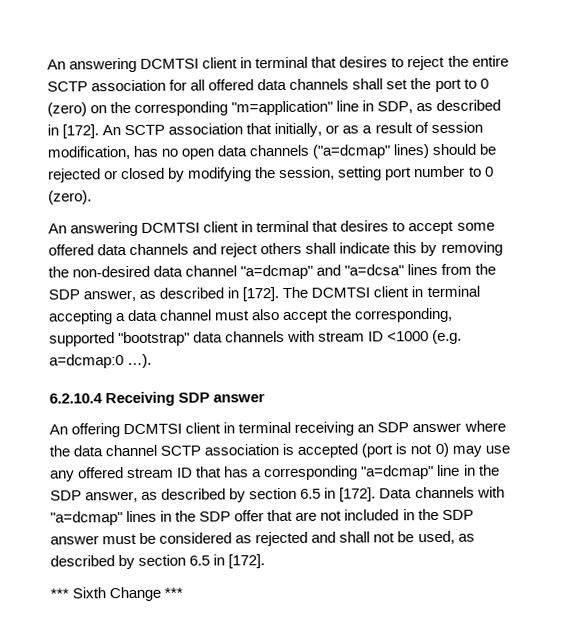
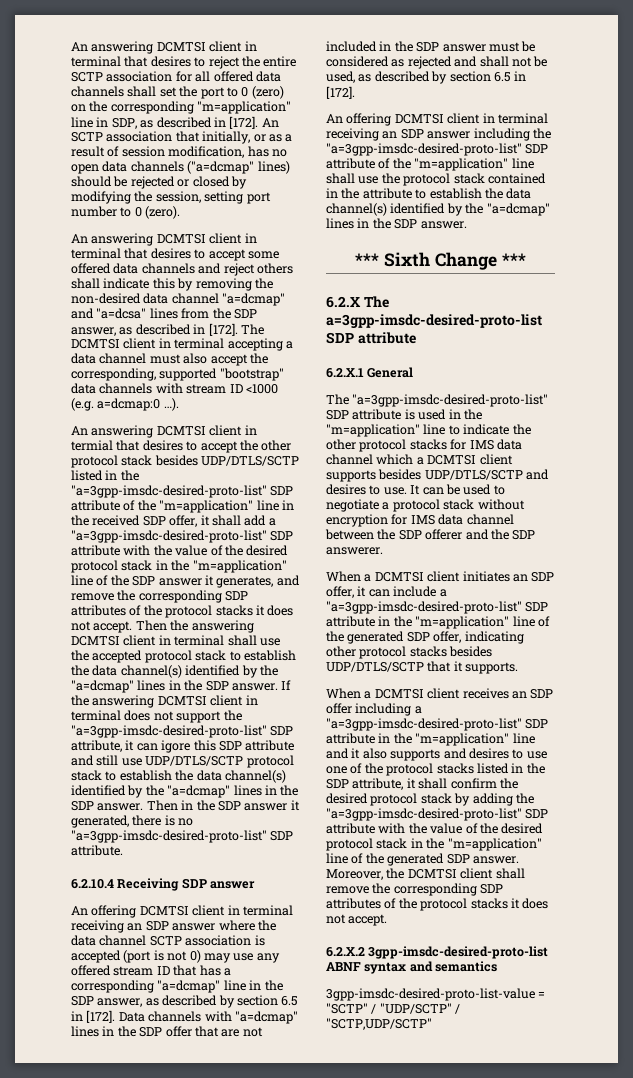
(153, 361) none -> [71,425,257,438] [71,440,292,453] [71,455,300,468] [71,470,139,481] [71,485,294,498] [71,500,294,513] [71,515,276,527] [71,530,294,543] [71,545,289,556] [71,560,287,573] [71,575,300,588] [71,590,249,603] [71,605,294,618] [71,620,254,633] [71,635,280,646] [71,650,296,663] [71,665,278,678] [71,680,292,693] [71,695,258,708] [71,710,242,723] [71,725,294,738] [71,740,295,753] [71,755,294,768] [71,770,286,783] [71,785,299,798] [71,800,300,811] [71,815,194,828] [71,830,294,843] [71,845,123,856] // An answering DCMTSI client in termial that desires to accept the other protocol stack besides UDP/DTLS/SCTP listed in the "a=3gpp-imsdc-desired-proto-list" SDP attribute of the "m=application" line in the received SDP offer, it shall add a "a=3gpp-imsdc-desired-proto-list" SDP attribute with the value of the desired protocol stack in the "m=application" line of the SDP answer it generates, and remove the corresponding SDP attributes of the protocol stacks it does not accept. Then the answering DCMTSI client in terminal shall use the accepted protocol stack to establish the data channel(s) identified by the "a=dcmap" lines in the SDP answer. If the answering DCMTSI client in terminal does not support the "a=3gpp-imsdc-desired-proto-list" SDP attribute, it can igore this SDP attribute and still use UDP/DTLS/SCTP protocol stack to establish the data channel(s) identified by the "a=dcmap" lines in the SDP answer. Then in the SDP answer it generated, there is no "a=3gpp-imsdc-desired-proto-list" SDP attribute.
[50,586,184,602] *** Sixth Change *** -> [326,113,548,126] [326,128,551,141] [326,143,549,156] [326,158,534,171] [326,173,546,186] [326,188,532,199] [326,203,550,216] [326,218,467,229] [355,252,526,270] [326,296,389,308] [326,314,542,328] [326,332,416,344] [326,367,414,378] [326,394,549,407] [326,409,482,420] [326,424,531,437] [326,439,522,452] [326,454,513,465] [326,469,550,482] [326,484,505,495] [326,499,525,512] [326,514,514,527] [325,529,536,540] [326,547,383,555] [326,571,555,582] [326,586,447,598] [326,601,549,614] [326,616,550,629] [326,631,524,644] [326,646,493,659] [326,661,519,674] [326,688,554,699] [326,703,422,716] [326,718,549,731] [326,733,535,746] [326,748,547,761] [326,763,545,776] [326,778,518,790] [326,793,534,806] [326,808,549,821] [326,823,544,834] [326,838,542,851] [326,853,519,866] [326,868,525,880] [326,883,504,896] [326,898,549,911] [326,914,388,926] [326,946,549,959] [326,961,498,974] [326,988,546,1001] [326,1003,461,1014] [326,1018,432,1030] An offering DCMTSI client in terminal receiving an SDP answer including the "a=3gpp-imsdc-desired-proto-list" SDP attribute of the "m=application" line shall use the protocol stack contained in the attribute to establish the data channel(s) identified by the "a=dcmap" lines in the SDP answer. // *** Sixth Change *** // 6.2.X The a=3gpp-imsdc-desired-proto-list SDP attribute // 6.2.X.1 General // The "a=3gpp-imsdc-desired-proto-list" SDP attribute is used in the "m=application" line to indicate the other protocol stacks for IMS data channel which a DCMTSI client supports besides UDP/DTLS/SCTP and desires to use. It can be used to negotiate a protocol stack without encryption for IMS data channel between the SDP offerer and the SDP answerer. // When a DCMTSI client initiates an SDP offer, it can include a "a=3gpp-imsdc-desired-proto-list" SDP attribute in the "m=application" line of the generated SDP offer, indicating other protocol stacks besides UDP/DTLS/SCTP that it supports. // When a DCMTSI client receives an SDP offer including a "a=3gpp-imsdc-desired-proto-list" SDP attribute in the "m=application" line and it also supports and desires to use one of the protocol stacks listed in the SDP attribute, it shall confirm the desired protocol stack by adding the "a=3gpp-imsdc-desired-proto-list" SDP attribute with the value of the desired protocol stack in the "m=application" line of the generated SDP answer. Moreover, the DCMTSI client shall remove the corresponding SDP attributes of the protocol stacks it does not accept. // 6.2.X.2 3gpp-imsdc-desired-proto-list ABNF syntax and semantics // 3gpp-imsdc-desired-proto-list-value = "SCTP" / "UDP/SCTP" / "SCTP,UDP/SCTP"

